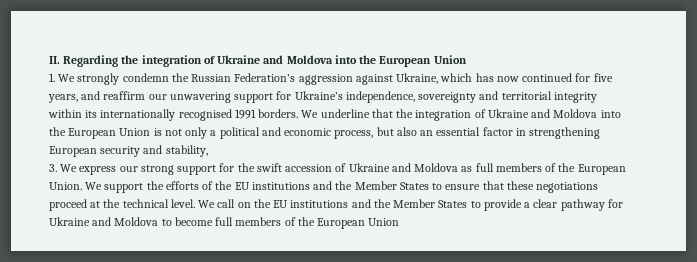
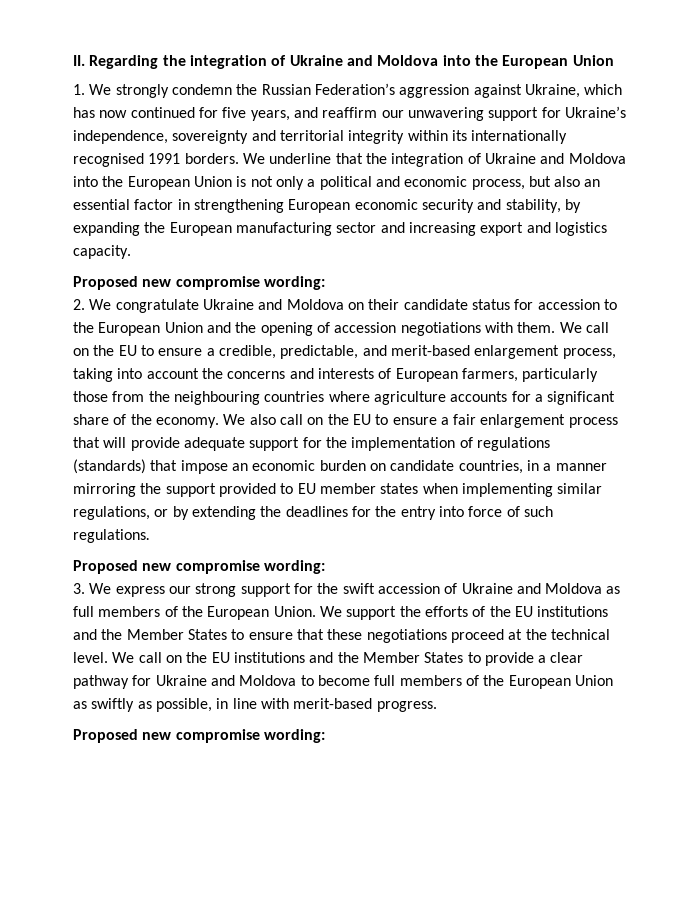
(97, 151) none -> [354,199,418,210] economic
(208, 151) none -> [564,199,581,213] [73,222,607,236] [73,245,131,259] [73,276,325,290] [73,299,617,313] [73,322,609,336] [73,345,616,359] [73,368,599,382] [73,391,616,405] [73,414,618,428] [73,437,550,451] [73,459,607,474] [73,483,603,497] [73,506,553,520] [73,529,150,543] [73,560,325,574] by expanding the European manufacturing sector and increasing export and logistics capacity. // Proposed new compromise wording: // 2. We congratulate Ukraine and Moldova on their candidate status for accession to the European Union and the opening of accession negotiations with them. We call on the EU to ensure a credible, predictable, and merit-based enlargement process, taking into account the concerns and interests of European farmers, particularly those from the neighbouring countries where agriculture accounts for a significant share of the economy. We also call on the EU to ensure a fair enlargement process that will provide adequate support for the implementation of regulations (standards) that impose an economic burden on candidate countries, in a manner mirroring the support provided to EU member states when implementing similar regulations, or by extending the deadlines for the entry into force of such regulations. // Proposed new compromise wording:
(400, 222) none -> [73,698,437,712] [73,729,325,743] as swiftly as possible, in line with merit-based progress. // Proposed new compromise wording:

